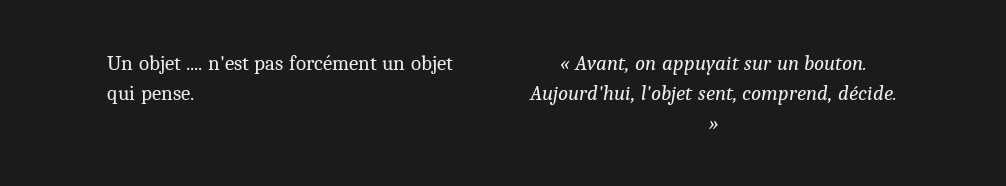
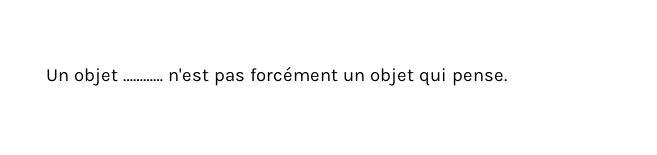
[186,67,203,70] .... -> [122,79,163,82] …………
[559,55,868,75] [529,85,897,105] [708,120,719,130] // « Avant, on appuyait sur un bouton. Aujourd'hui, l'objet sent, comprend, décide. » -> (507, 78) none

